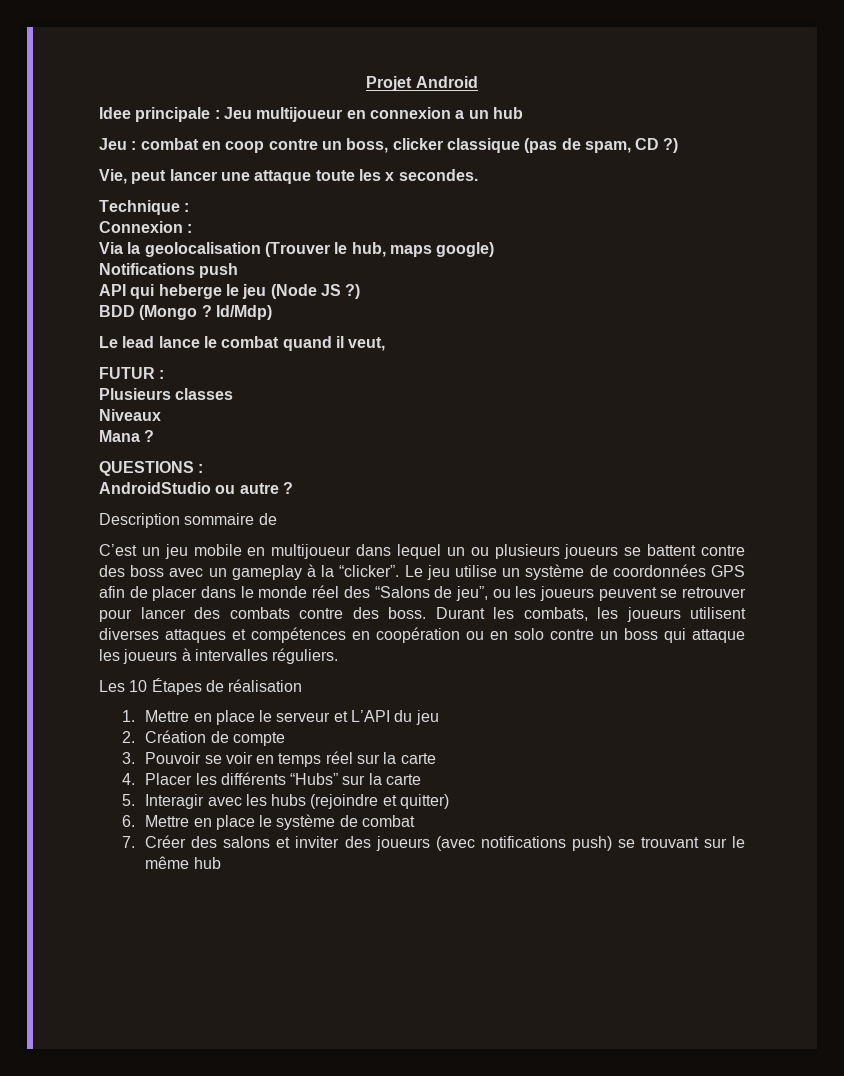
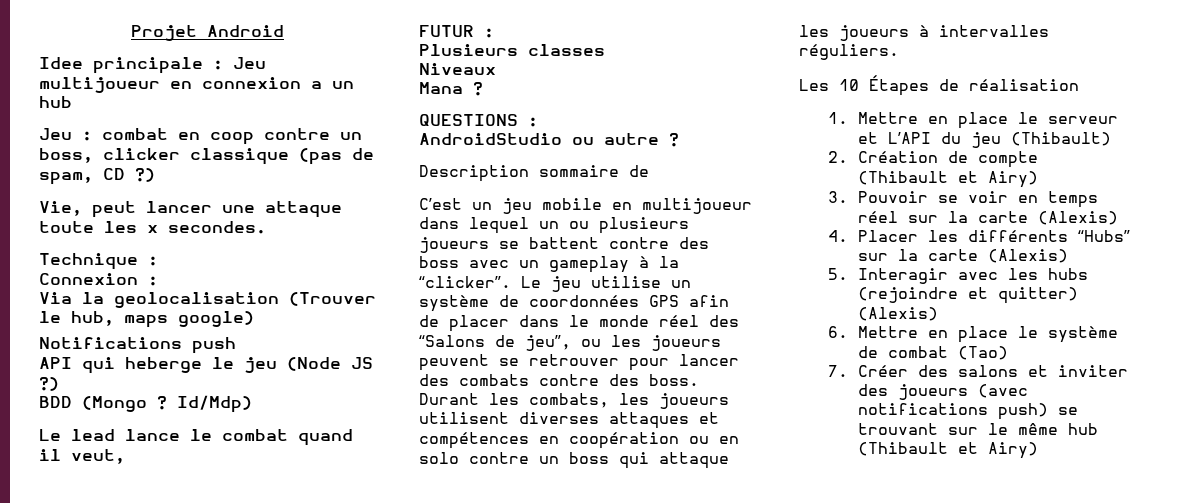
(439, 717) none -> [1010,132,1111,146] (Thibault)
(285, 739) none -> [857,171,1038,188] (Thibault et Airy)
(436, 758) none -> [1037,211,1118,225] (Alexis)
(422, 779) none -> [987,249,1068,263] (Alexis)
(450, 801) none -> [857,307,938,321] (Alexis)
(416, 821) none -> [957,346,1008,360] (Tao)
(221, 863) none -> [857,442,1038,459] (Thibault et Airy)

